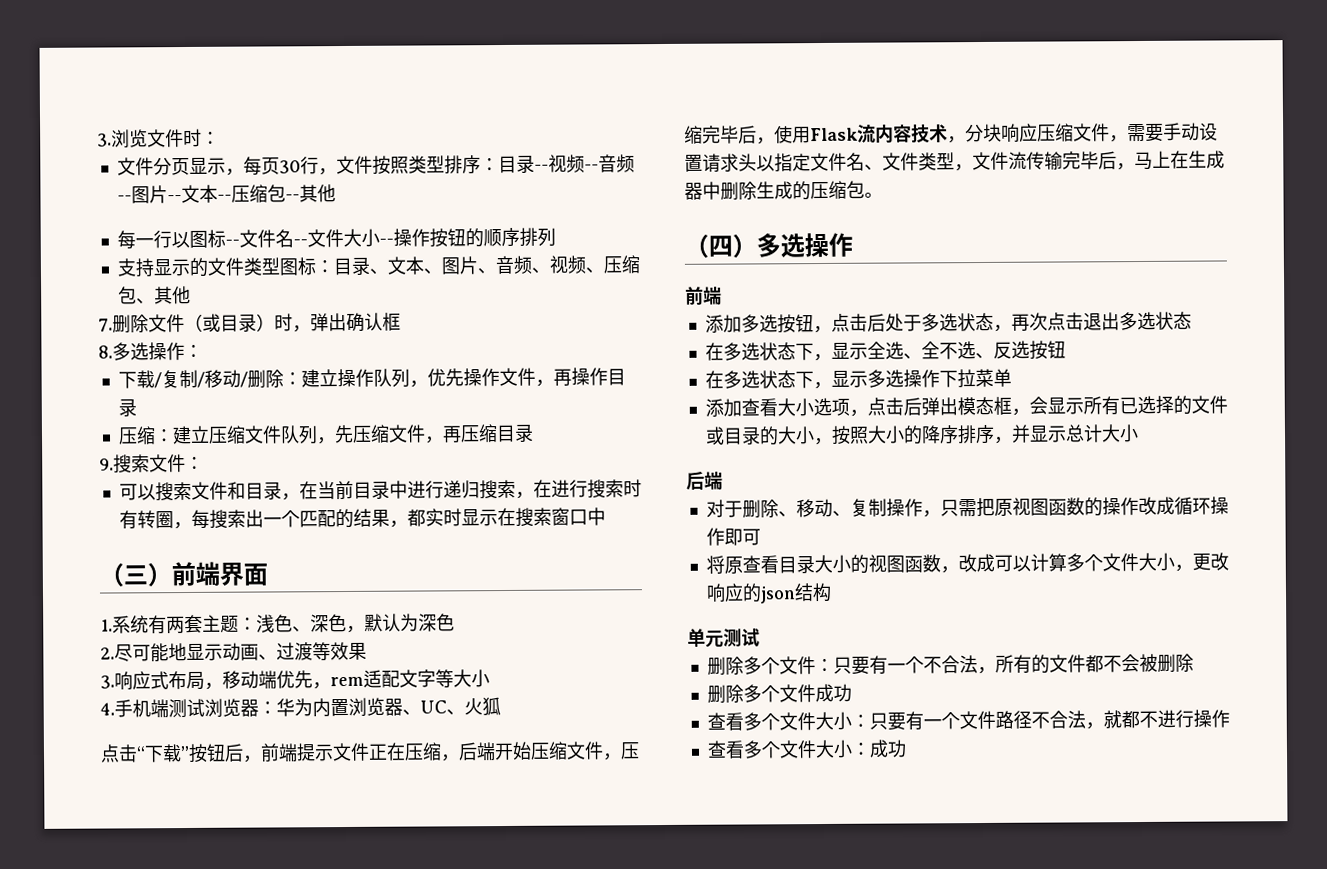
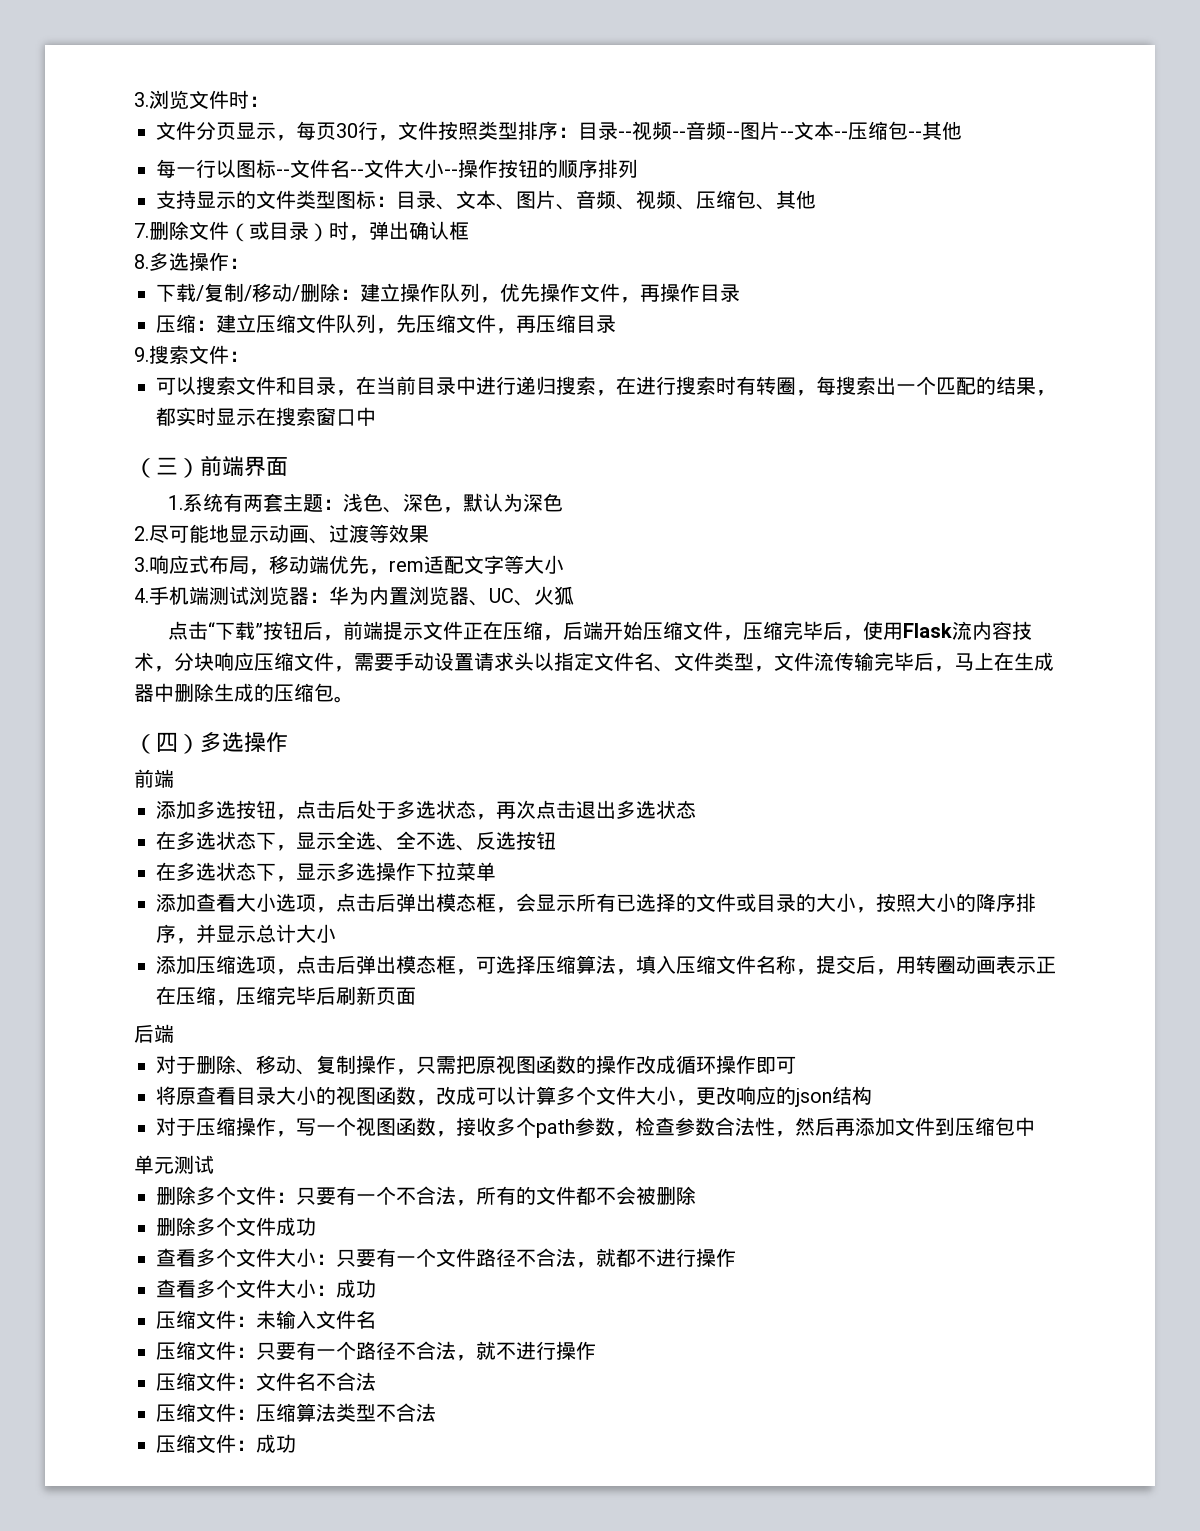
(1139, 433) none -> [156,955,1056,975] [156,986,416,1006] // 添加压缩选项，点击后弹出模态框，可选择压缩算法，填入压缩文件名称，提交后，用转圈动画表示正在压缩，压缩完毕后刷新页面
(832, 592) none -> [156,1117,1035,1138] // 对于压缩操作，写一个视图函数，接收多个path参数，检查参数合法性，然后再添加文件到压缩包中
(907, 748) none -> [156,1310,376,1329] [156,1341,596,1361] [156,1372,376,1391] [156,1403,436,1422] [156,1434,296,1453] // 压缩文件：未输入文件名 // 压缩文件：只要有一个路径不合法，就不进行操作 // 压缩文件：文件名不合法 // 压缩文件：压缩算法类型不合法 // 压缩文件：成功

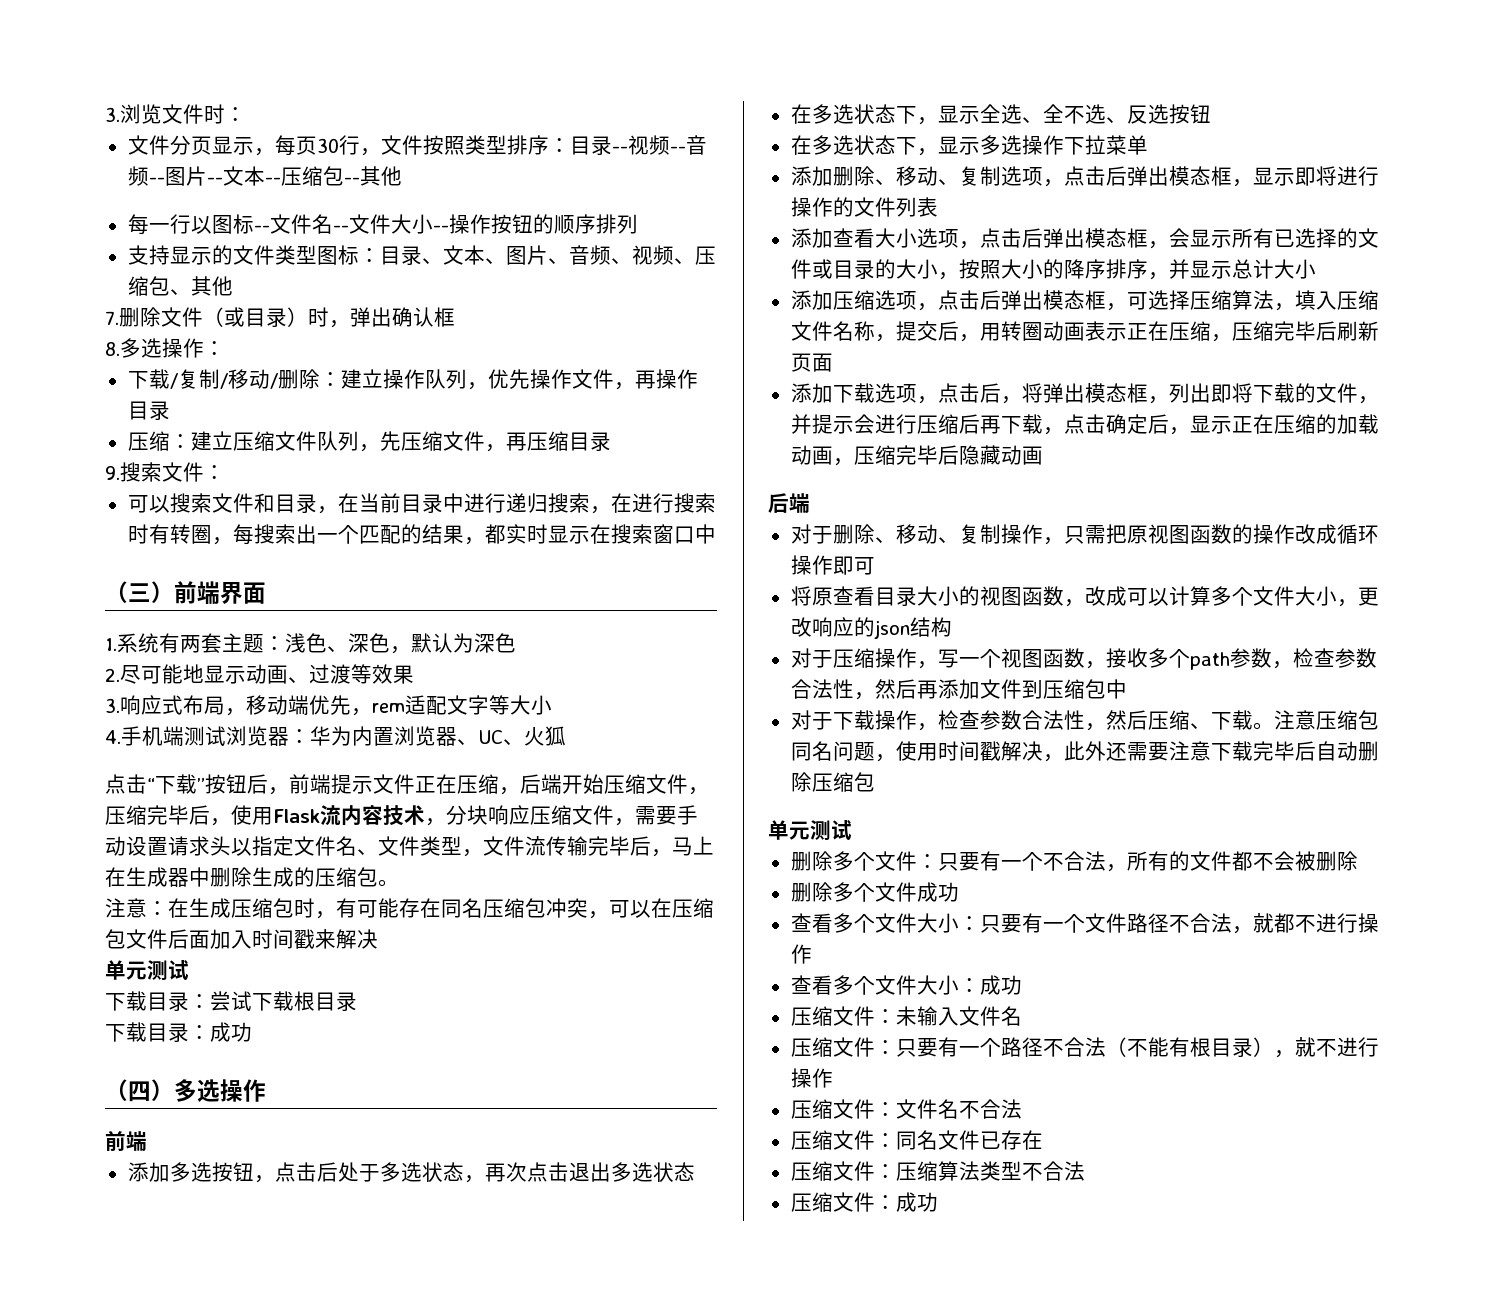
(354, 699) none -> [105,898,714,919] [105,929,378,949] [105,960,189,980] [105,991,357,1011] [105,1022,252,1042] // 注意：在生成压缩包时，有可能存在同名压缩包冲突，可以在压缩包文件后面加入时间戳来解决 // 单元测试 // 下载目录：尝试下载根目录 // 下载目录：成功
(496, 871) none -> [790,166,1379,187] [790,197,938,217] // 添加删除、移动、复制选项，点击后弹出模态框，显示即将进行操作的文件列表
(416, 996) none -> [790,383,1379,404] [790,414,1379,435] [790,445,1043,466] // 添加下载选项，点击后，将弹出模态框，列出即将下载的文件，并提示会进行压缩后再下载，点击确定后，显示正在压缩的加载动画，压缩完毕后隐藏动画
(1035, 1126) none -> [790,710,1379,731] [790,741,1379,762] [790,772,875,792] // 对于下载操作，检查参数合法性，然后压缩、下载。注意压缩包同名问题，使用时间戳解决，此外还需要注意下载完毕后自动删除压缩包
(456, 1350) none -> [1105,1037,1274,1057] （不能有根目录）
(376, 1381) none -> [790,1130,1043,1150] // 压缩文件：同名文件已存在

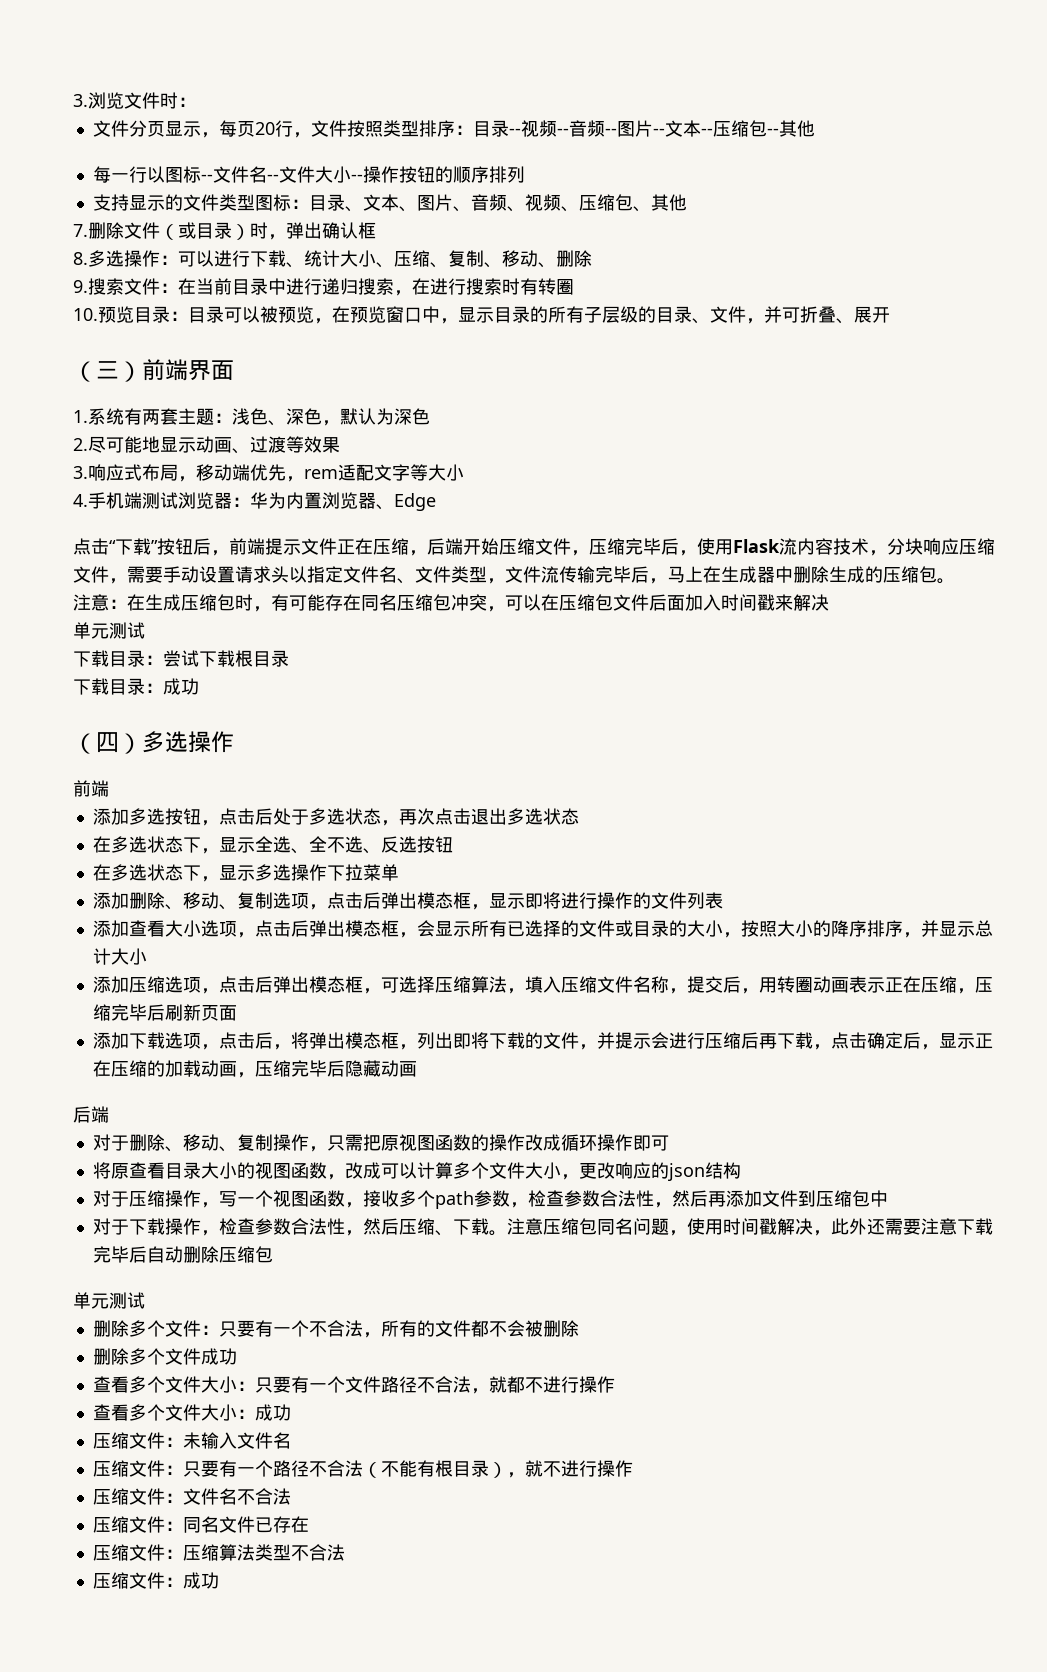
[316,138,339,153] 30 -> [254,122,275,135] 20
[127,369,698,390] [127,401,170,420] [127,431,611,452] // 下载/复制/移动/删除：建立操作队列，优先操作文件，再操作目录 // 压缩：建立压缩文件队列，先压缩文件，再压缩目录 -> [178,250,592,268] 可以进行下载、统计大小、压缩、复制、移动、删除
[127,493,338,514] // 可以搜索文件和目录， -> (178, 288) none
[211,524,716,545] ，每搜索出一个匹配的结果，都实时显示在搜索窗口中 -> [73,306,890,324] // 10.预览目录：目录可以被预览，在预览窗口中，显示目录的所有子层级的目录、文件，并可折叠、展开
[478,726,566,746] UC、火狐 -> [394,493,436,511] Edge

